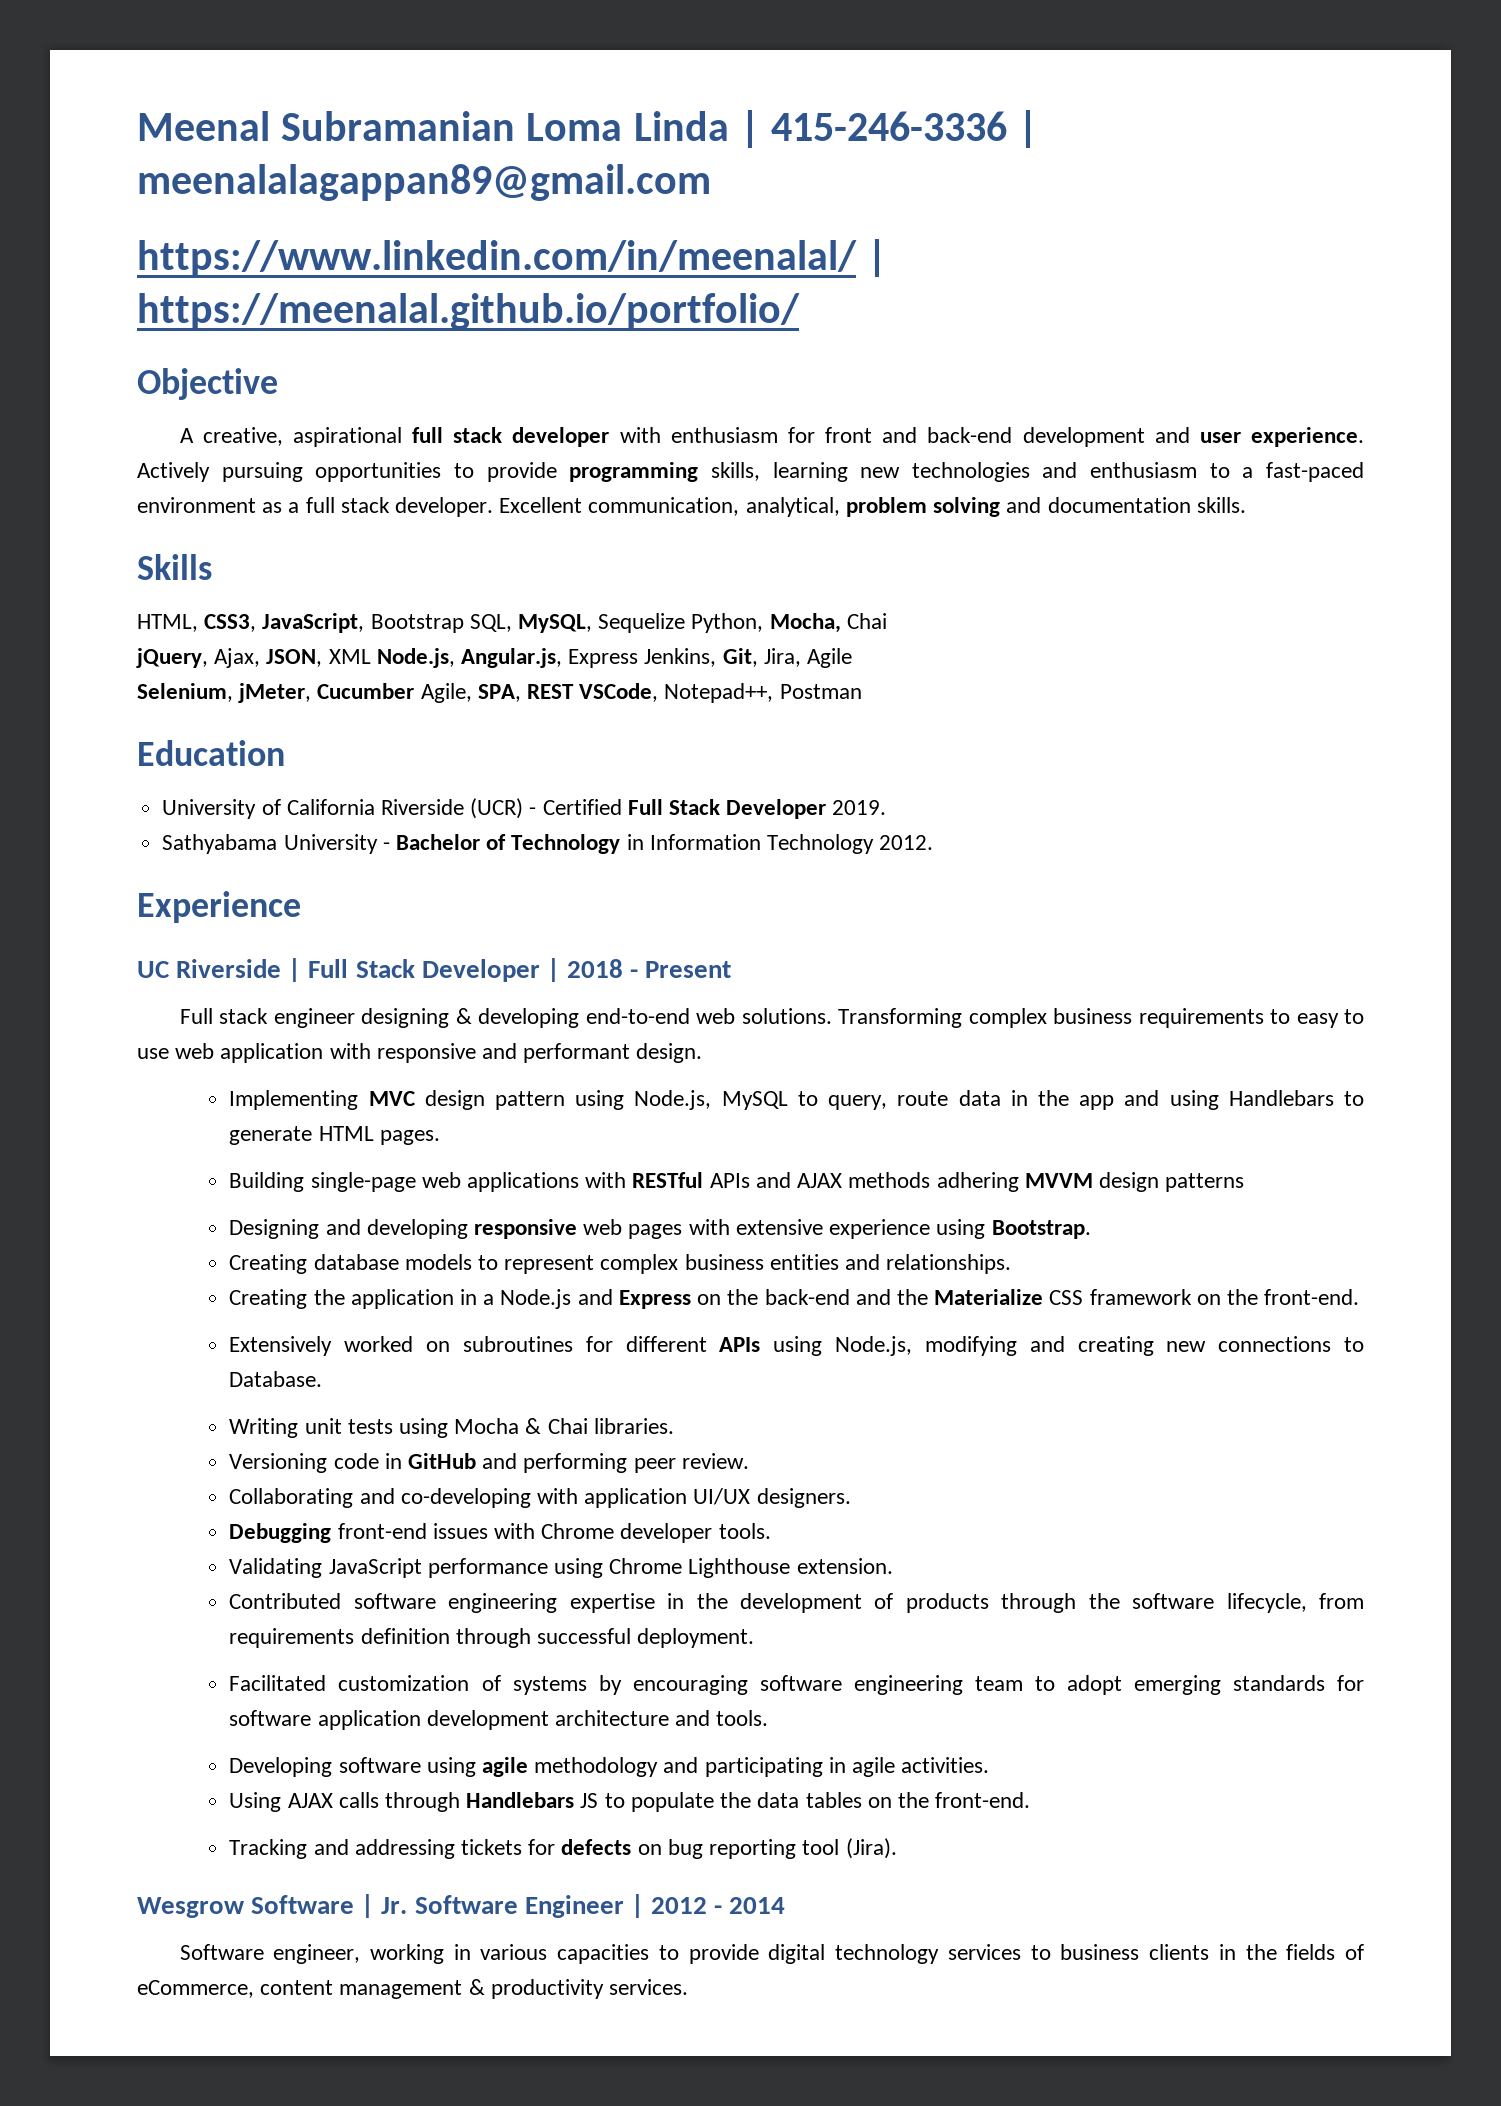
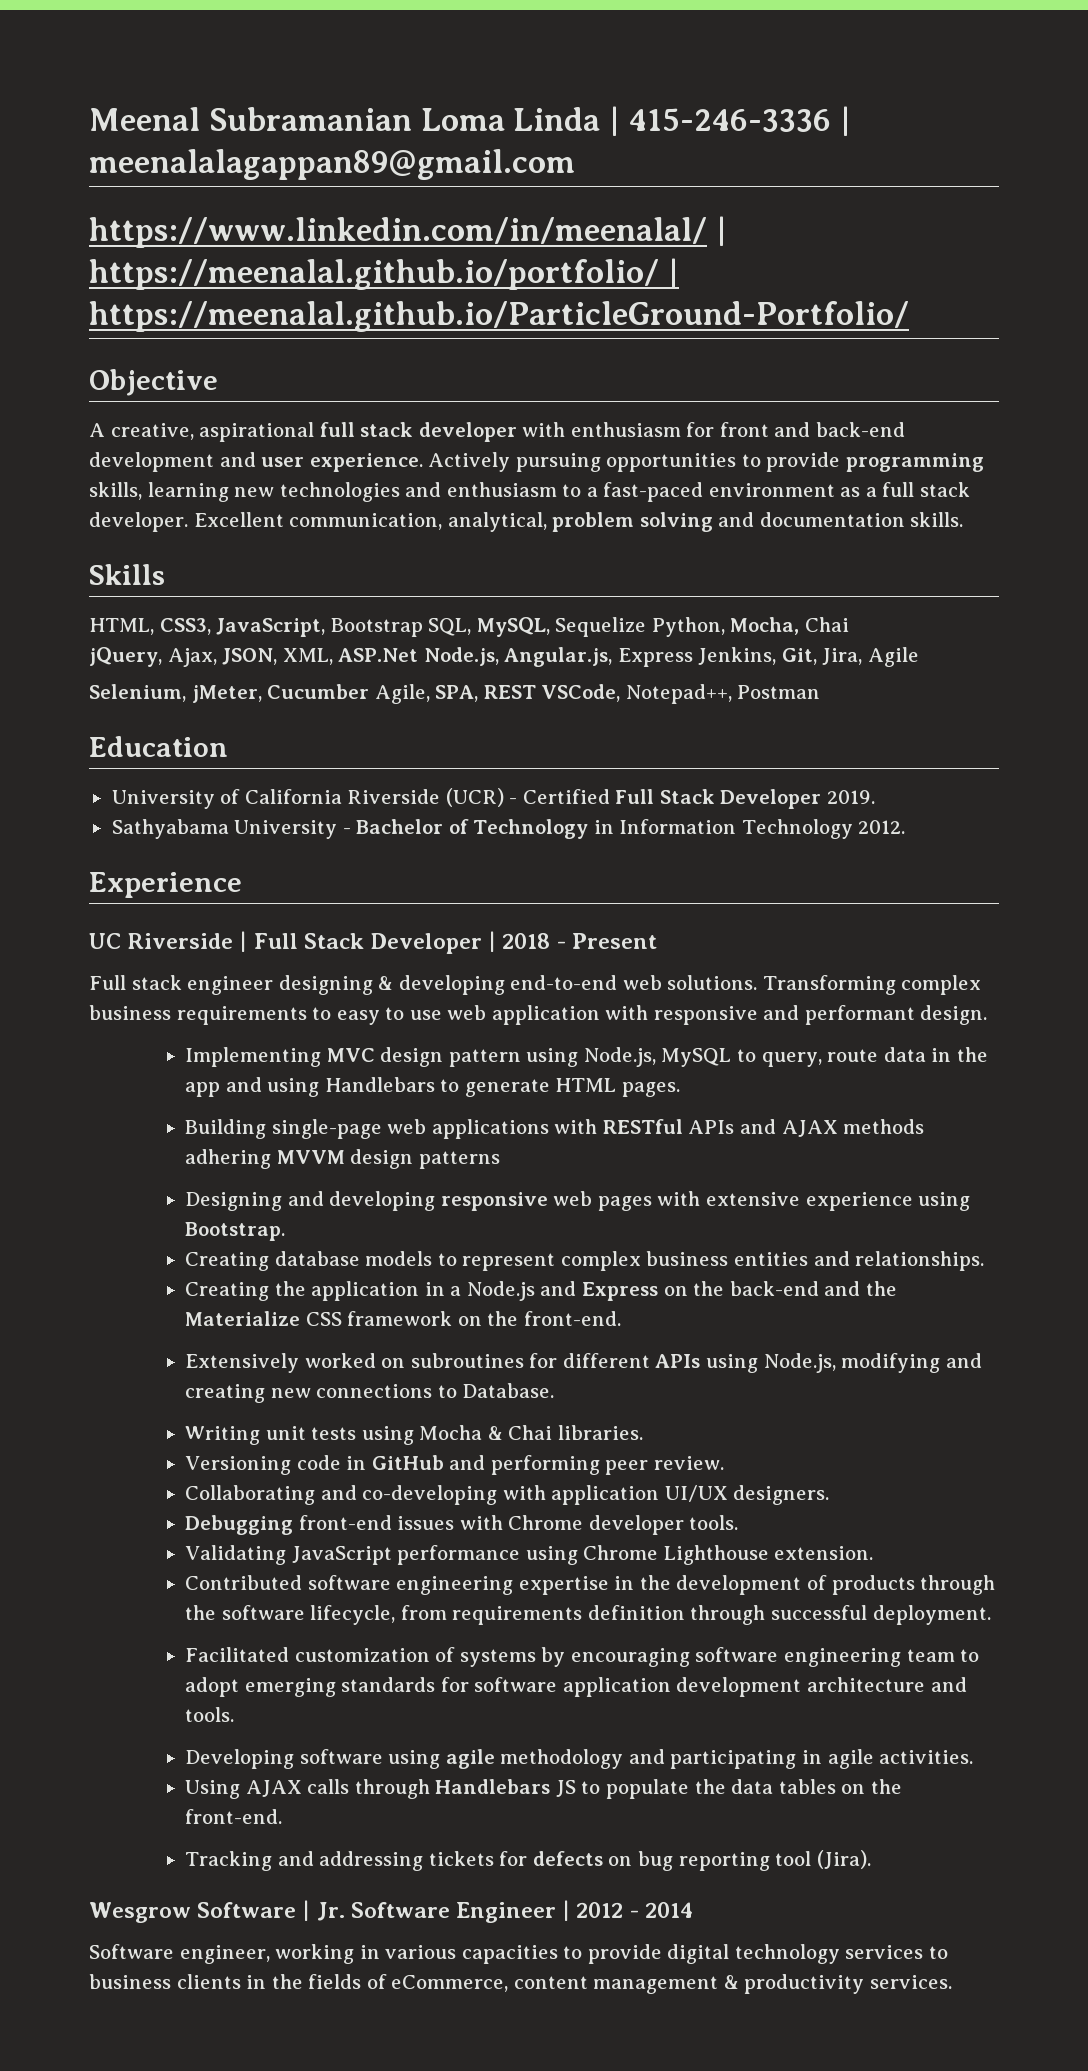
(800, 311) none -> [667,258,679,288] [89,301,909,332] | https://meenalal.github.io/ParticleGround-Portfolio/
[328,649,371,664] XML -> [282,648,419,665] XML, ASP.Net

